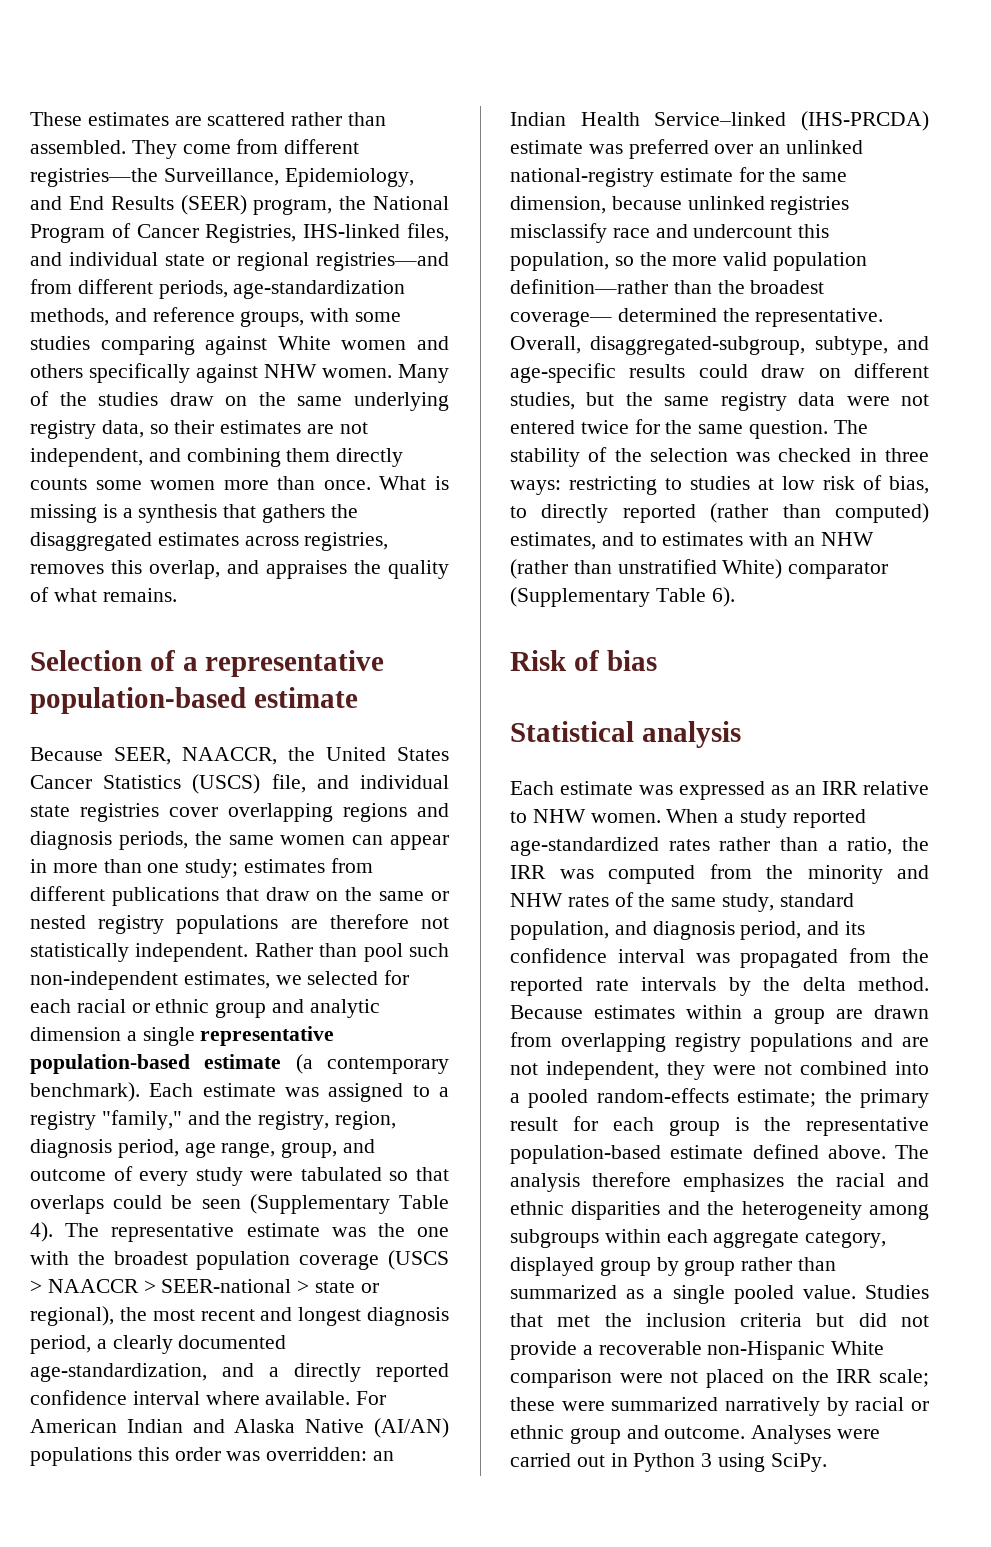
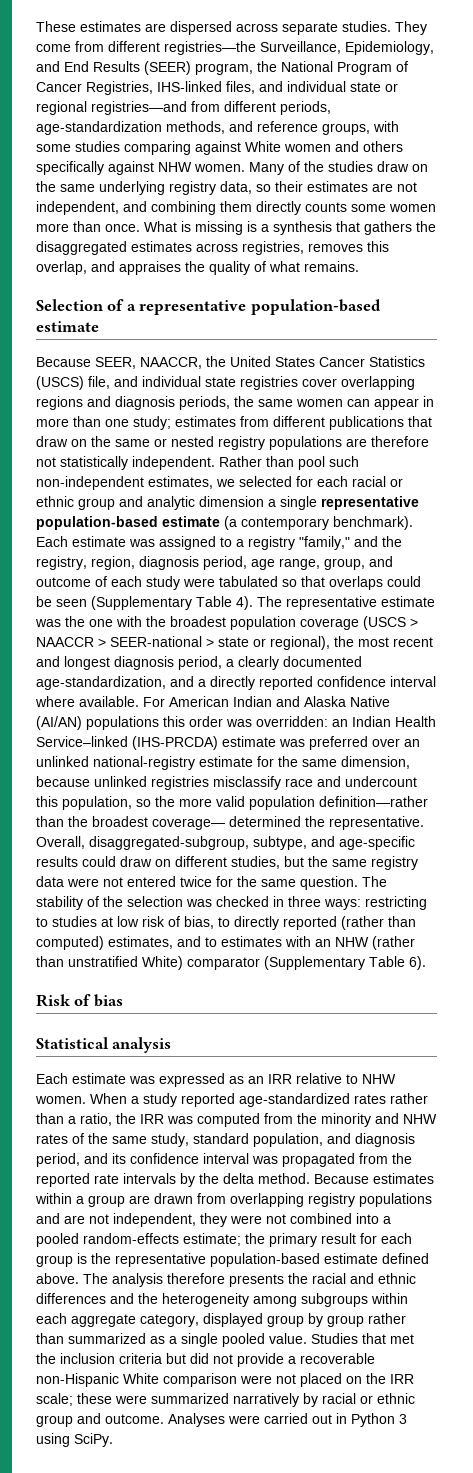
[207,112,387,126] [30,140,126,154] scattered rather than assembled. -> [170,21,391,35] dispersed across separate studies.
[139,1171,189,1186] every -> [111,576,142,587] each
[683,1173,785,1192] emphasizes -> [229,1274,284,1287] presents
[571,1201,661,1220] disparities -> [36,1293,106,1304] differences

